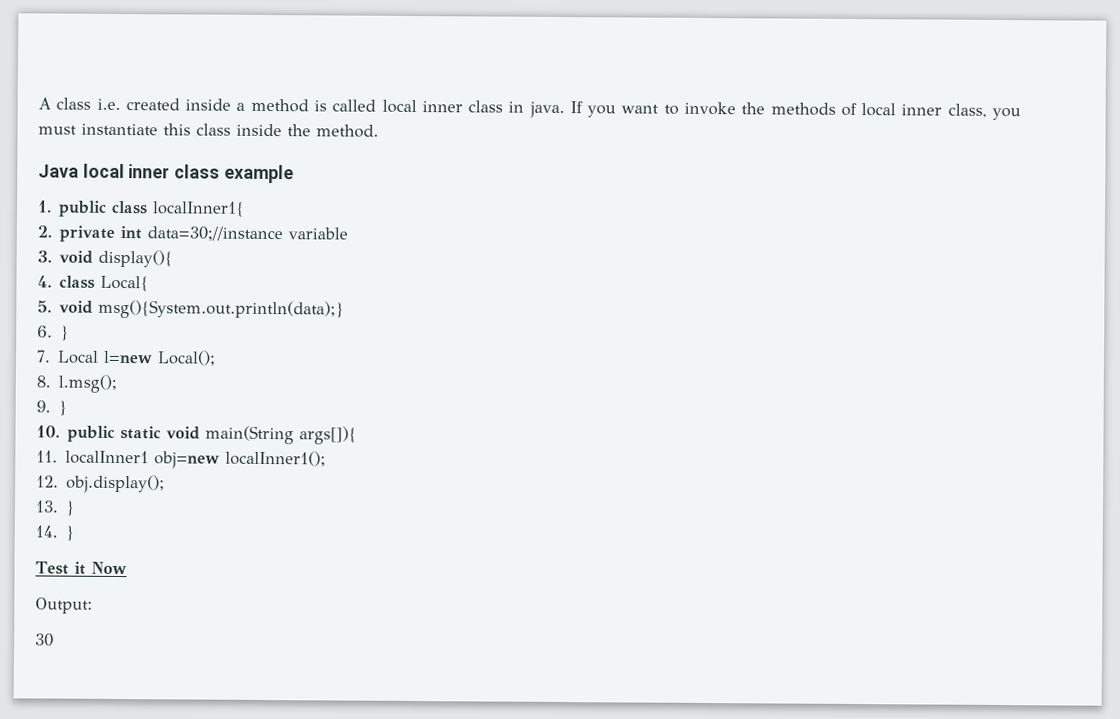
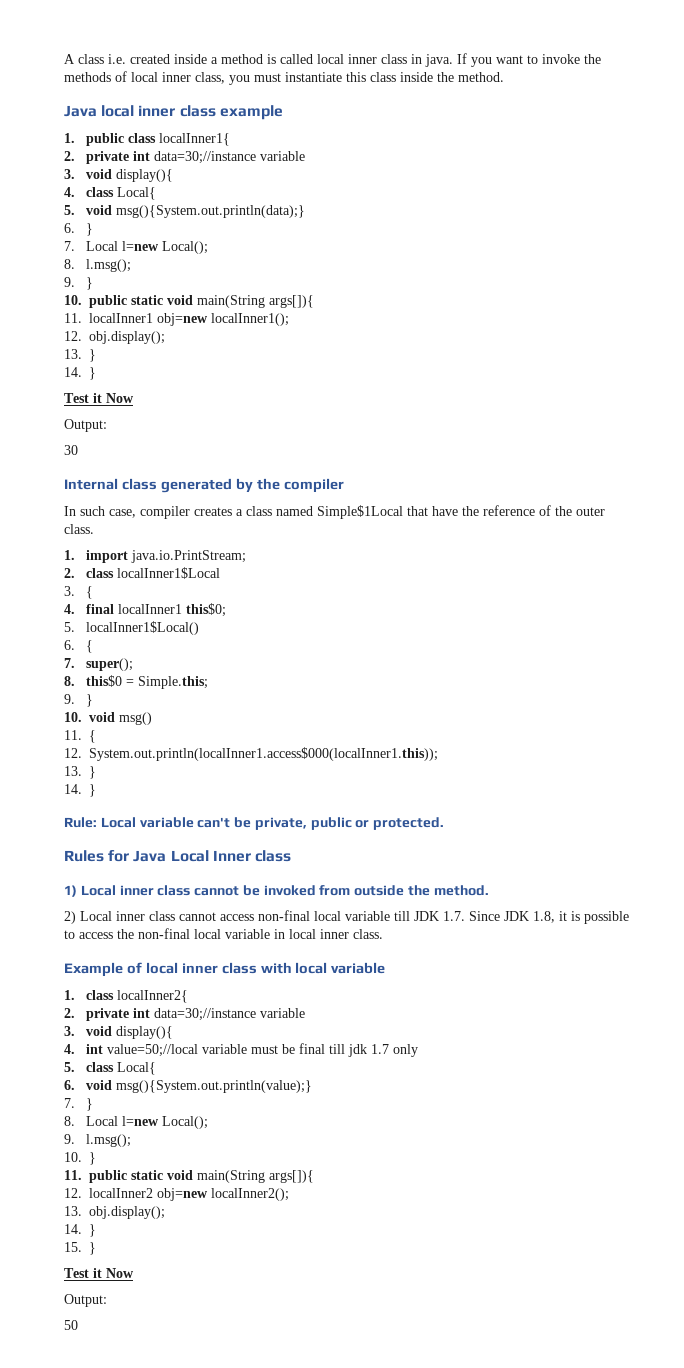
(54, 640) none -> [64,478,344,493] [64,505,605,519] [64,524,94,534] [64,550,246,563] [64,567,220,579] [64,586,93,599] [64,603,226,617] [64,621,199,635] [64,640,93,653] [64,658,133,671] [64,675,208,689] [64,694,93,707] [64,712,152,725] [64,730,96,743] [64,747,438,761] [64,766,96,779] [64,784,96,797] [64,817,445,830] [64,850,291,862] [64,885,489,897] [64,910,629,924] [64,928,383,939] [64,962,386,977] [64,990,188,1003] [64,1008,305,1021] [64,1026,173,1039] [64,1043,418,1057] [64,1062,156,1075] [64,1080,312,1093] [64,1098,93,1111] [64,1116,208,1129] [64,1134,131,1147] [64,1152,96,1165] [64,1170,314,1183] [64,1188,289,1201] [64,1206,165,1219] [64,1224,96,1237] [64,1242,96,1255] [64,1268,134,1278] [64,1294,107,1307] [64,1320,78,1330] // Internal class generated by the compiler // In such case, compiler creates a class named Simple$1Local that have the reference of the outer class. // 1. import java.io.PrintStream; // 2. class localInner1$Local // 3. { // 4. final localInner1 this$0; // 5. localInner1$Local() // 6. { // 7. super(); // 8. this$0 = Simple.this; // 9. } // 10. void msg() // 11. { // 12. System.out.println(localInner1.access$000(localInner1.this)); // 13. } // 14. } // Rule: Local variable can't be private, public or protected. // Rules for Java Local Inner class // 1) Local inner class cannot be invoked from outside the method. // 2) Local inner class cannot access non-final local variable till JDK 1.7. Since JDK 1.8, it is possible to access the non-final local variable in local inner class. // Example of local inner class with local variable // 1. class localInner2{ // 2. private int data=30;//instance variable // 3. void display(){ // 4. int value=50;//local variable must be final till jdk 1.7 only // 5. class Local{ // 6. void msg(){System.out.println(value);} // 7. } // 8. Local l=new Local(); // 9. l.msg(); // 10. } // 11. public static void main(String args[]){ // 12. localInner2 obj=new localInner2(); // 13. obj.display(); // 14. } // 15. } // Test it Now // Output: // 50

